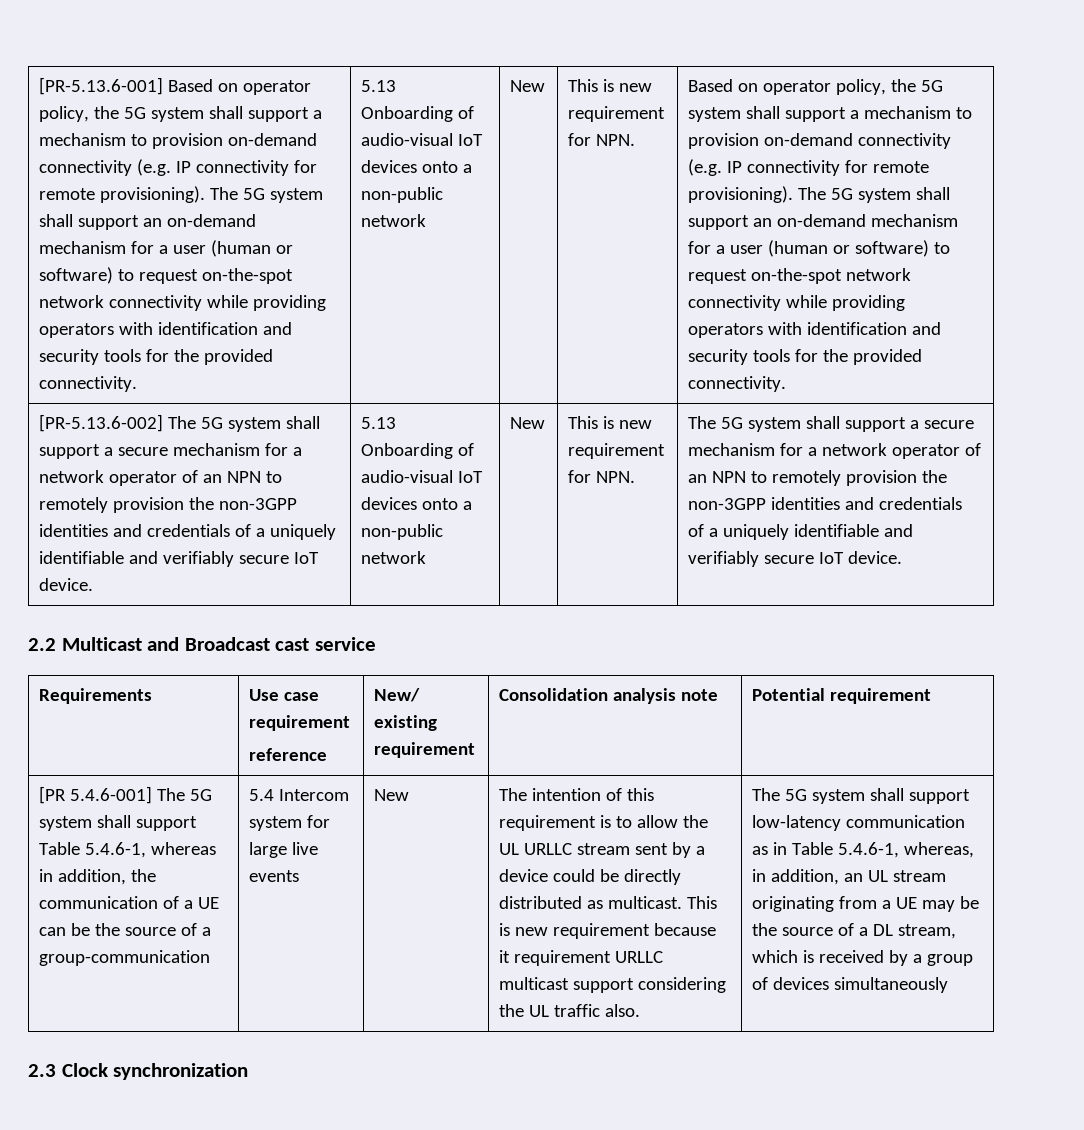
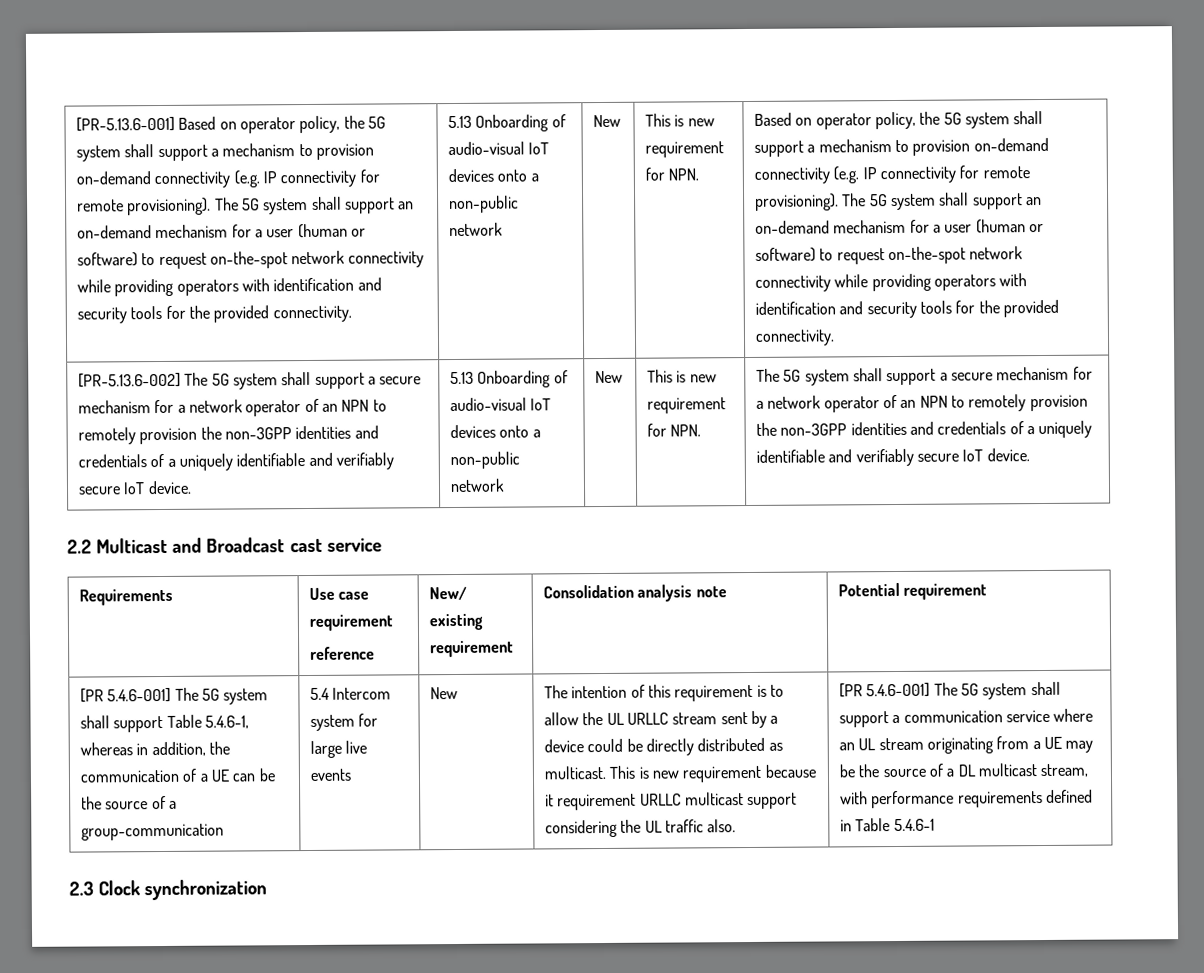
[752,788,971,804] [752,815,966,831] [752,842,975,858] [752,869,840,885] The 5G system shall support low-latency communication as in Table 5.4.6-1, whereas, in addition, -> [838,681,1061,700] [838,708,1094,728] [PR 5.4.6-001] The 5G system shall support a communication service where
[898,924,957,939] [752,950,974,966] [752,977,949,993] stream, which is received by a group of devices simultaneously -> [977,763,1089,778] [839,789,1093,809] [839,818,935,832] multicast stream, with performance requirements defined in Table 5.4.6-1

